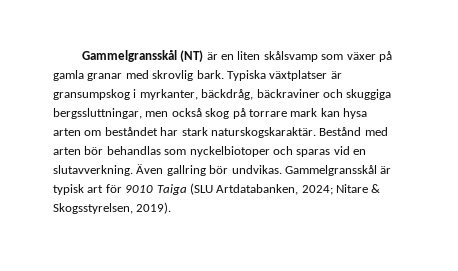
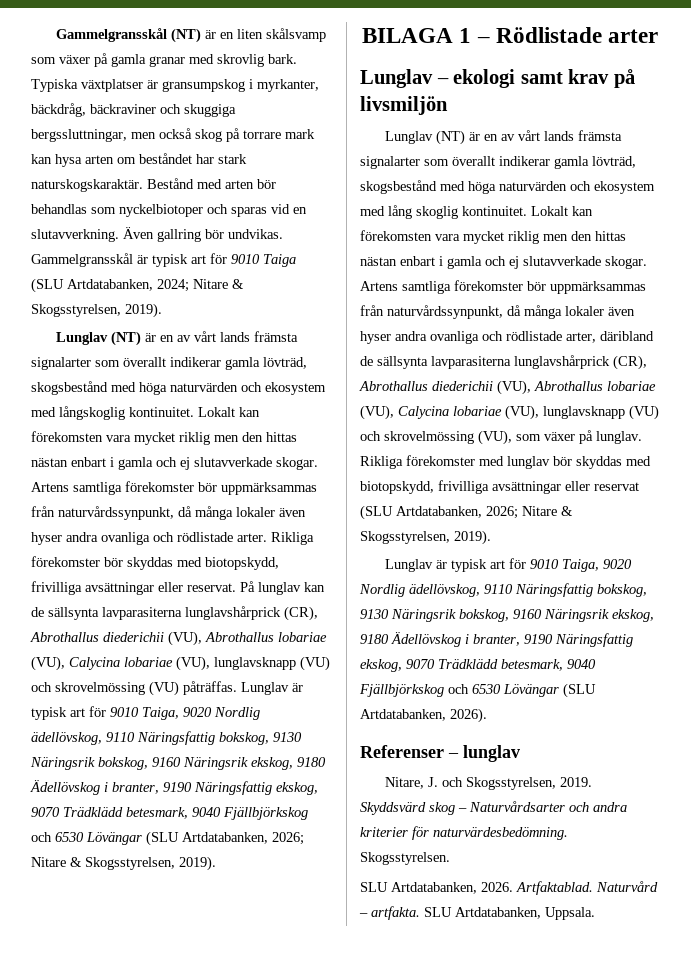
(172, 208) none -> [56,331,299,346] [31,357,307,370] [31,381,326,395] [31,406,260,420] [31,431,297,445] [31,457,318,470] [31,481,317,495] [31,506,306,520] [31,532,314,545] [31,556,279,570] [31,581,325,595] [31,606,318,621] [30,631,327,646] [31,656,330,671] [31,681,303,696] [31,706,260,720] [31,731,302,745] [30,757,326,770] [30,780,318,795] [31,807,308,820] [31,831,304,846] [31,856,216,871] [362,27,658,43] [360,69,635,88] [360,96,448,115] [385,130,623,145] [360,156,636,169] [360,180,655,194] [360,205,593,219] [360,230,626,244] [360,256,647,269] [360,280,646,294] [360,305,635,319] [360,331,654,344] [360,355,647,370] [359,380,656,395] [360,405,659,420] [360,430,642,445] [360,455,651,469] [360,480,639,494] [360,505,573,520] [360,530,491,545] [385,558,633,572] [359,583,647,597] [360,609,654,622] [360,632,633,647] [360,659,596,672] [359,683,596,698] [360,708,487,723] [360,745,520,762] [385,777,593,790] [360,801,627,815] [360,826,568,840] [360,852,450,865] [360,881,658,895] [359,906,595,920] // Lunglav (NT) är en av vårt lands främsta signalarter som överallt indikerar gamla lövträd, skogsbestånd med höga naturvärden och ekosystem med långskoglig kontinuitet. Lokalt kan förekomsten vara mycket riklig men den hittas nästan enbart i gamla och ej slutavverkade skogar. Artens samtliga förekomster bör uppmärksammas från naturvårdssynpunkt, då många lokaler även hyser andra ovanliga och rödlistade arter. Rikliga förekomster bör skyddas med biotopskydd, frivilliga avsättningar eller reservat. På lunglav kan de sällsynta lavparasiterna lunglavshårprick (CR), Abrothallus diederichii (VU), Abrothallus lobariae (VU), Calycina lobariae (VU), lunglavsknapp (VU) och skrovelmössing (VU) påträffas. Lunglav är typisk art för 9010 Taiga, 9020 Nordlig ädellövskog, 9110 Näringsfattig bokskog, 9130 Näringsrik bokskog, 9160 Näringsrik ekskog, 9180 Ädellövskog i branter, 9190 Näringsfattig ekskog, 9070 Trädklädd betesmark, 9040 Fjällbjörkskog och 6530 Lövängar (SLU Artdatabanken, 2026; Nitare & Skogsstyrelsen, 2019). // BILAGA 1 – Rödlistade arter // Lunglav – ekologi samt krav på livsmiljön // Lunglav (NT) är en av vårt lands främsta signalarter som överallt indikerar gamla lövträd, skogsbestånd med höga naturvärden och ekosystem med lång skoglig kontinuitet. Lokalt kan förekomsten vara mycket riklig men den hittas nästan enbart i gamla och ej slutavverkade skogar. Artens samtliga förekomster bör uppmärksammas från naturvårdssynpunkt, då många lokaler även hyser andra ovanliga och rödlistade arter, däribland de sällsynta lavparasiterna lunglavshårprick (CR), Abrothallus diederichii (VU), Abrothallus lobariae (VU), Calycina lobariae (VU), lunglavsknapp (VU) och skrovelmössing (VU), som växer på lunglav. Rikliga förekomster med lunglav bör skyddas med biotopskydd, frivilliga avsättningar eller reservat (SLU Artdatabanken, 2026; Nitare & Skogsstyrelsen, 2019). // Lunglav är typisk art för 9010 Taiga, 9020 Nordlig ädellövskog, 9110 Näringsfattig bokskog, 9130 Näringsrik bokskog, 9160 Näringsrik ekskog, 9180 Ädellövskog i branter, 9190 Näringsfattig ekskog, 9070 Trädklädd betesmark, 9040 Fjällbjörkskog och 6530 Lövängar (SLU Artdatabanken, 2026). // Referenser – lunglav // Nitare, J. och Skogsstyrelsen, 2019. Skyddsvärd skog – Naturvårdsarter och andra kriterier för naturvärdesbedömning. Skogsstyrelsen. // SLU Artdatabanken, 2026. Artfaktablad. Naturvård – artfakta. SLU Artdatabanken, Uppsala.

